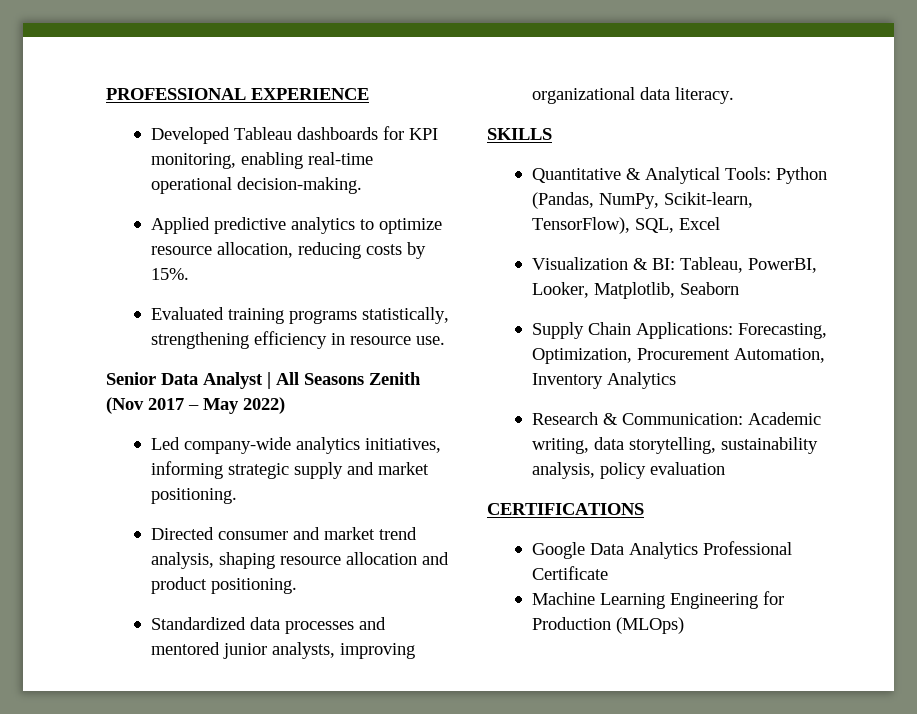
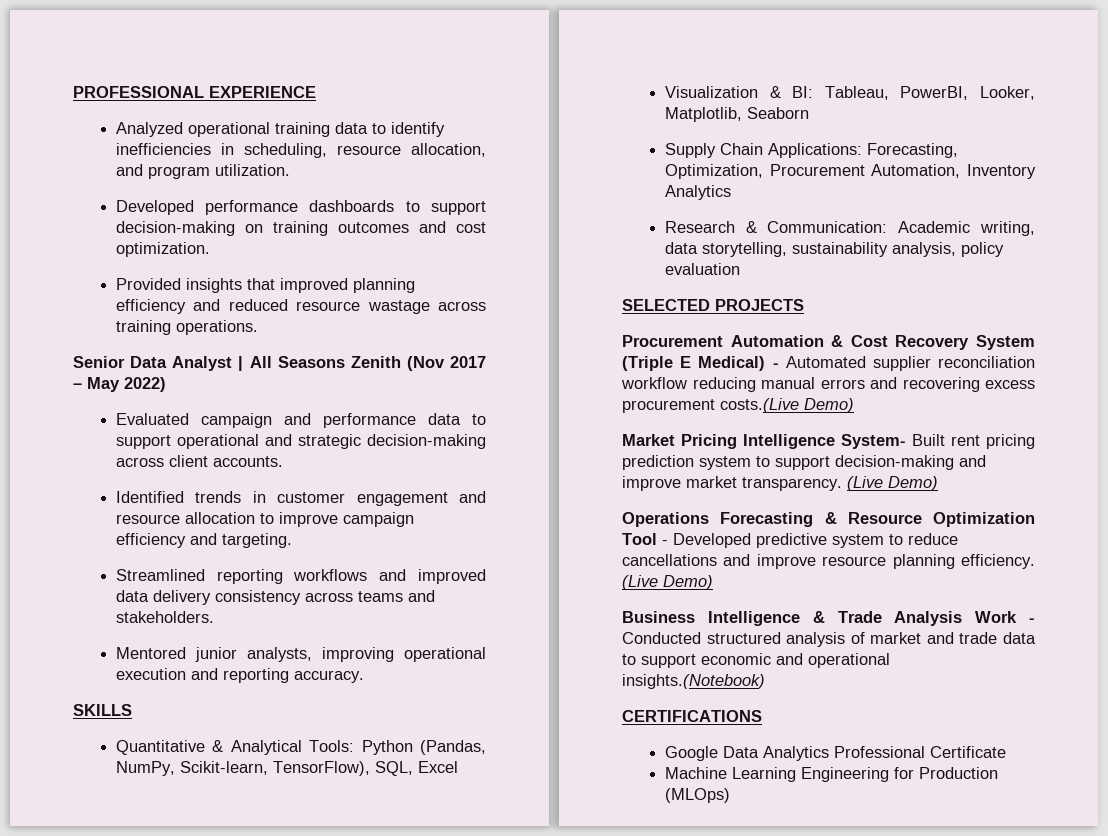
[151,126,439,144] [151,152,374,169] [151,177,363,194] [151,217,443,234] [151,242,427,259] [151,268,190,280] [151,307,450,324] [151,331,446,349] Developed Tableau dashboards for KPI monitoring, enabling real-time operational decision-making. // Applied predictive analytics to optimize resource allocation, reducing costs by 15%. // Evaluated training programs statistically, strengthening efficiency in resource use. -> [115,122,445,137] [115,143,486,158] [115,164,290,179] [115,200,486,215] [115,221,486,236] [115,242,210,257] [115,278,415,293] [115,299,487,314] [115,320,258,335] Analyzed operational training data to identify inefficiencies in scheduling, resource allocation, and program utilization. // Developed performance dashboards to support decision-making on training outcomes and cost optimization. // Provided insights that improved planning efficiency and reduced resource wastage across training operations.
[151,437,442,454] [151,461,430,479] [151,488,238,504] [151,527,418,540] [151,552,450,569] [151,577,298,594] [151,617,387,634] [151,642,416,659] [532,87,735,104] Led company-wide analytics initiatives, informing strategic supply and market positioning. // Directed consumer and market trend analysis, shaping resource allocation and product positioning. // Standardized data processes and mentored junior analysts, improving organizational data literacy. -> [115,413,486,428] [115,434,486,449] [115,455,283,467] [115,491,487,506] [115,512,414,527] [115,533,292,548] [115,569,486,584] [115,590,435,605] [115,611,214,623] [115,647,486,662] [115,668,364,683] Evaluated campaign and performance data to support operational and strategic decision-making across client accounts. // Identified trends in customer engagement and resource allocation to improve campaign efficiency and targeting. // Streamlined reporting workflows and improved data delivery consistency across teams and stakeholders. // Mentored junior analysts, improving operational execution and reporting accuracy.
(726, 468) none -> [622,299,804,311] [622,335,1035,350] [622,356,1035,371] [621,377,1035,392] [622,398,854,413] [622,434,1035,449] [622,455,986,470] [622,476,938,491] [622,512,1035,527] [622,533,958,548] [622,554,1035,569] [622,575,713,590] [622,611,1035,626] [622,632,1036,647] [622,653,890,668] [622,674,765,689] // SELECTED PROJECTS // Procurement Automation & Cost Recovery System (Triple E Medical) - Automated supplier reconciliation workflow reducing manual errors and recovering excess procurement costs.(Live Demo) // Market Pricing Intelligence System- Built rent pricing prediction system to support decision-making and improve market transparency. (Live Demo) // Operations Forecasting & Resource Optimization Tool - Developed predictive system to reduce cancellations and improve resource planning efficiency. (Live Demo) // Business Intelligence & Trade Analysis Work - Conducted structured analysis of market and trade data to support economic and operational insights.(Notebook)

